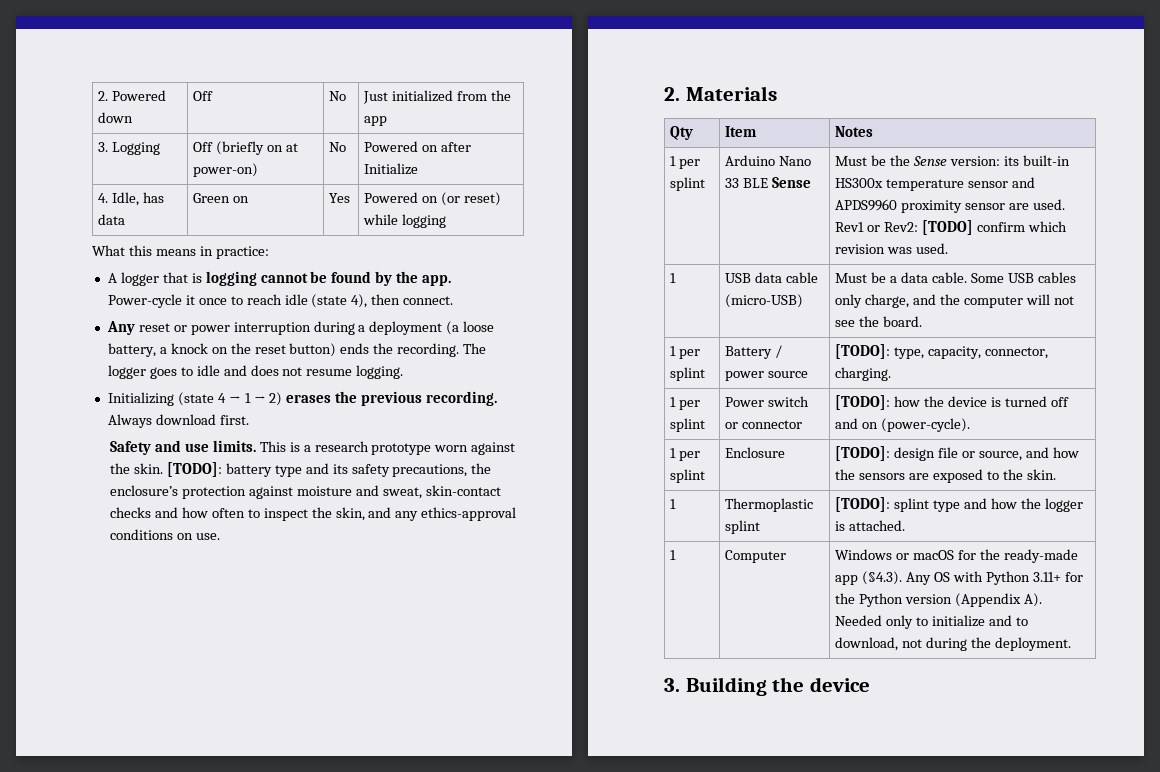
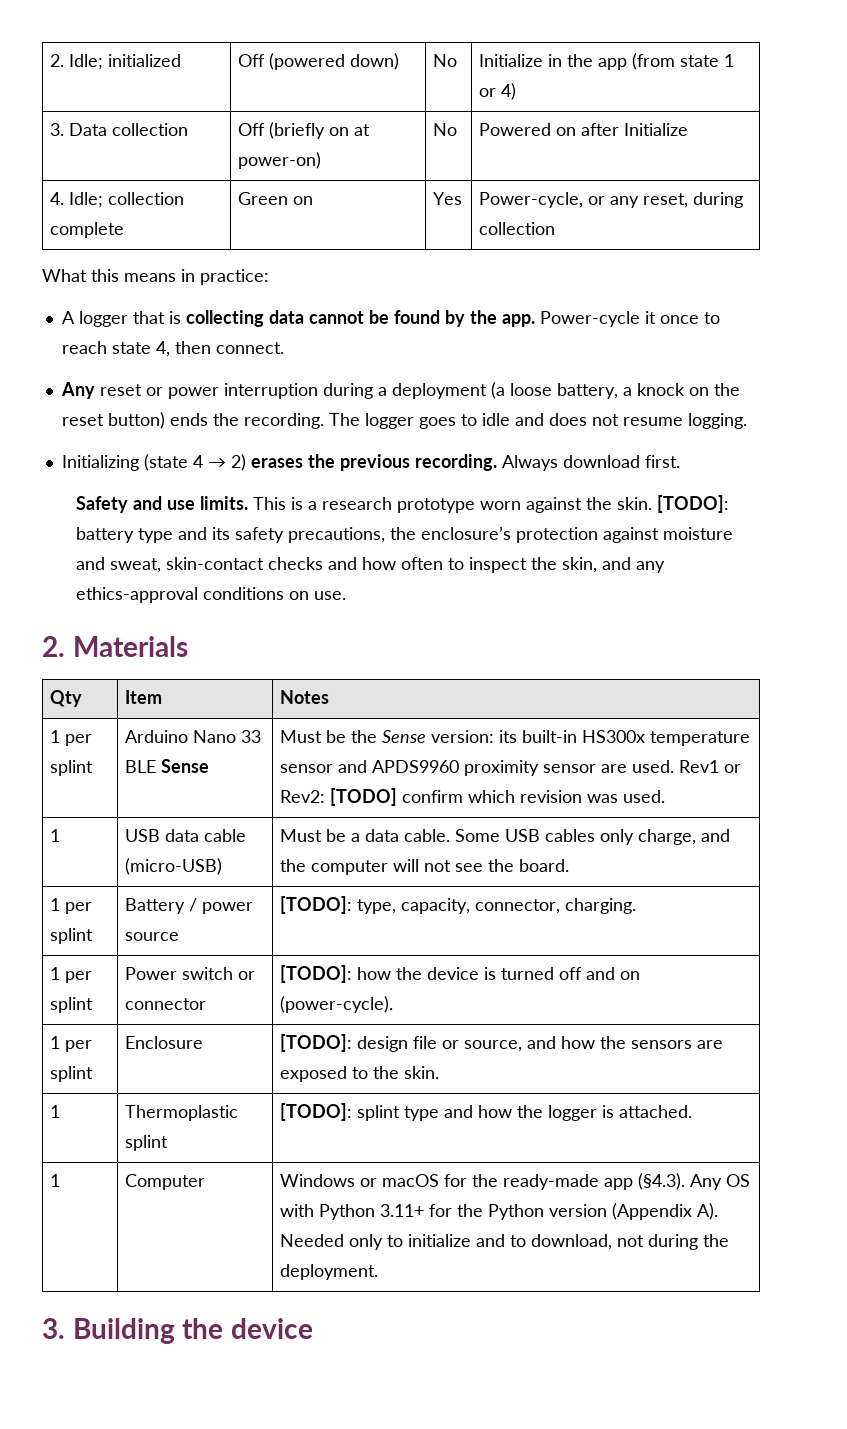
[98,90,167,101] [98,112,134,123] [193,91,214,101] [329,91,347,101] [363,90,488,104] 2. Powered down | Off | No | Just initialized from -> [50,54,182,70] [238,53,400,70] [433,54,458,67] [479,54,563,67] 2. Idle; initialized | Off (powered down) | No | Initialize in
[98,142,161,155] // 3. Logging -> [632,53,735,70] [479,83,517,100] [50,123,189,136] (from state 1 or 4) // 3. Data collection
[112,192,165,206] [98,214,126,225] Idle, has data -> [69,192,185,208] [50,222,125,238] Idle; collection complete
[364,192,502,206] [363,214,447,228] Powered on (or reset) while logging -> [479,192,744,208] [479,222,556,235] Power-cycle, or any reset, during collection
[205,271,257,286] logging -> [185,310,304,327] collecting data
[284,294,368,308] idle (state 4), -> [111,341,170,357] state 4,
[244,393,266,403] 1 → -> (226, 462) none

